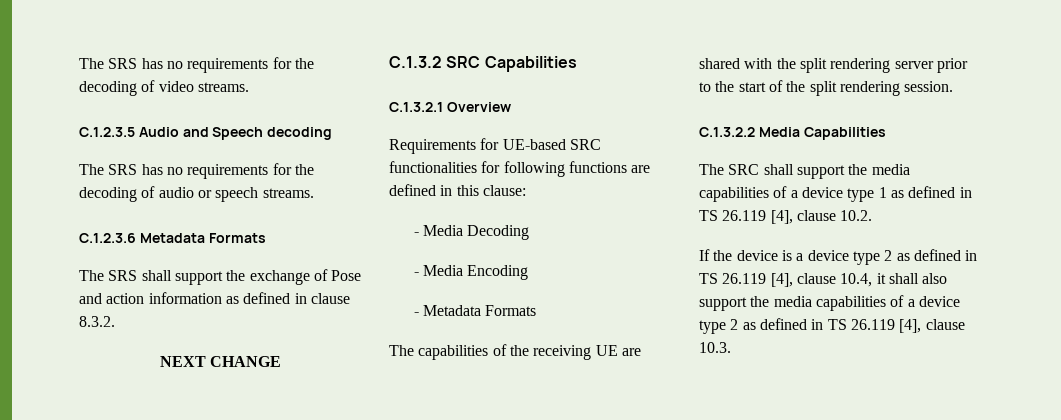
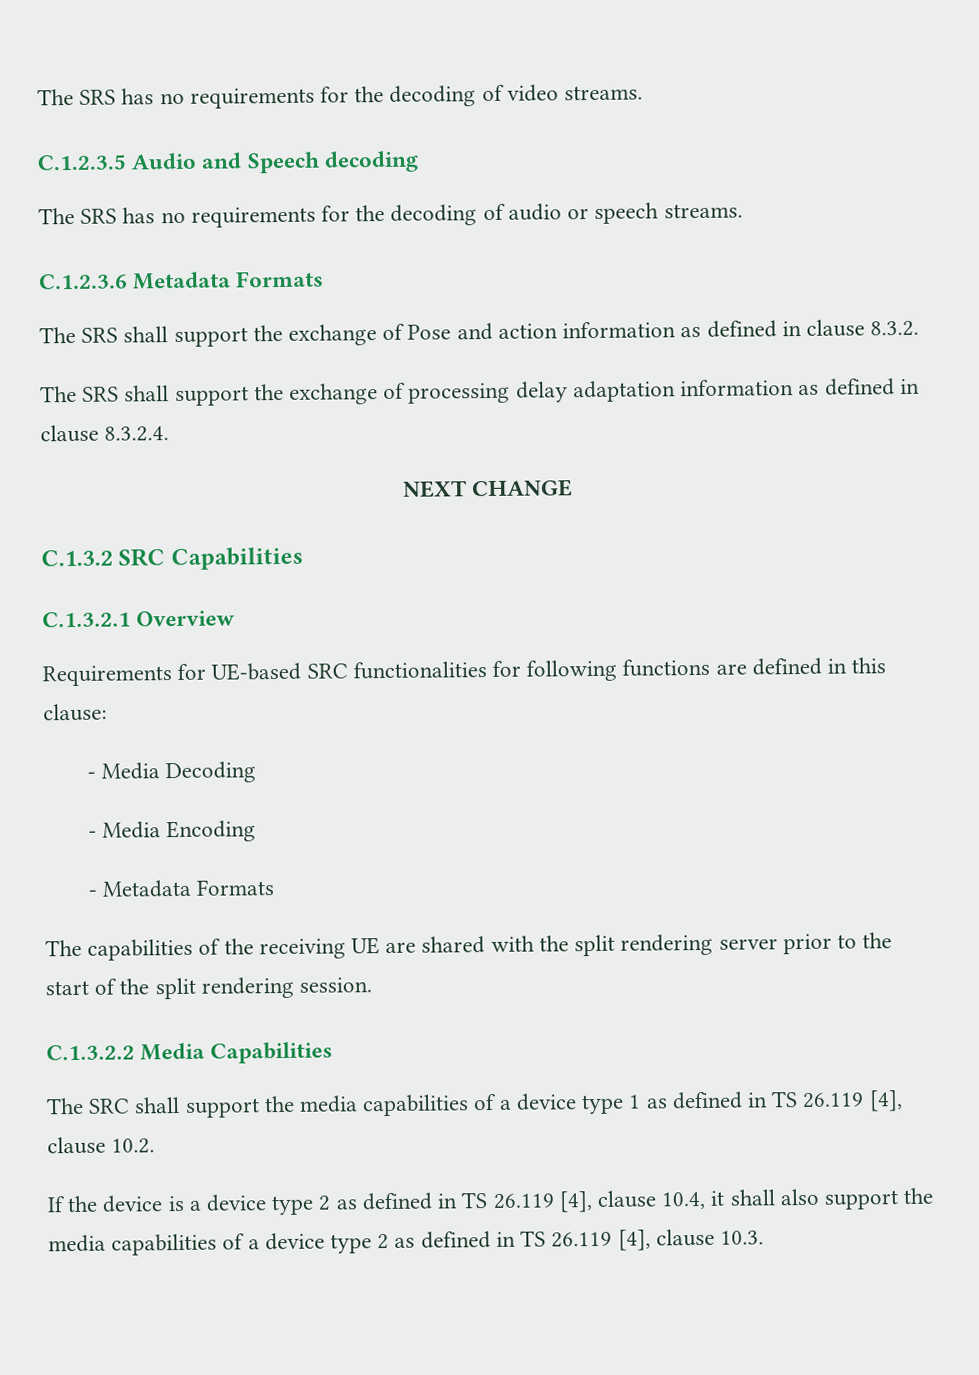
(115, 321) none -> [40,378,920,407] [40,424,170,443] // The SRS shall support the exchange of processing delay adaptation information as defined in clause 8.3.2.4.

